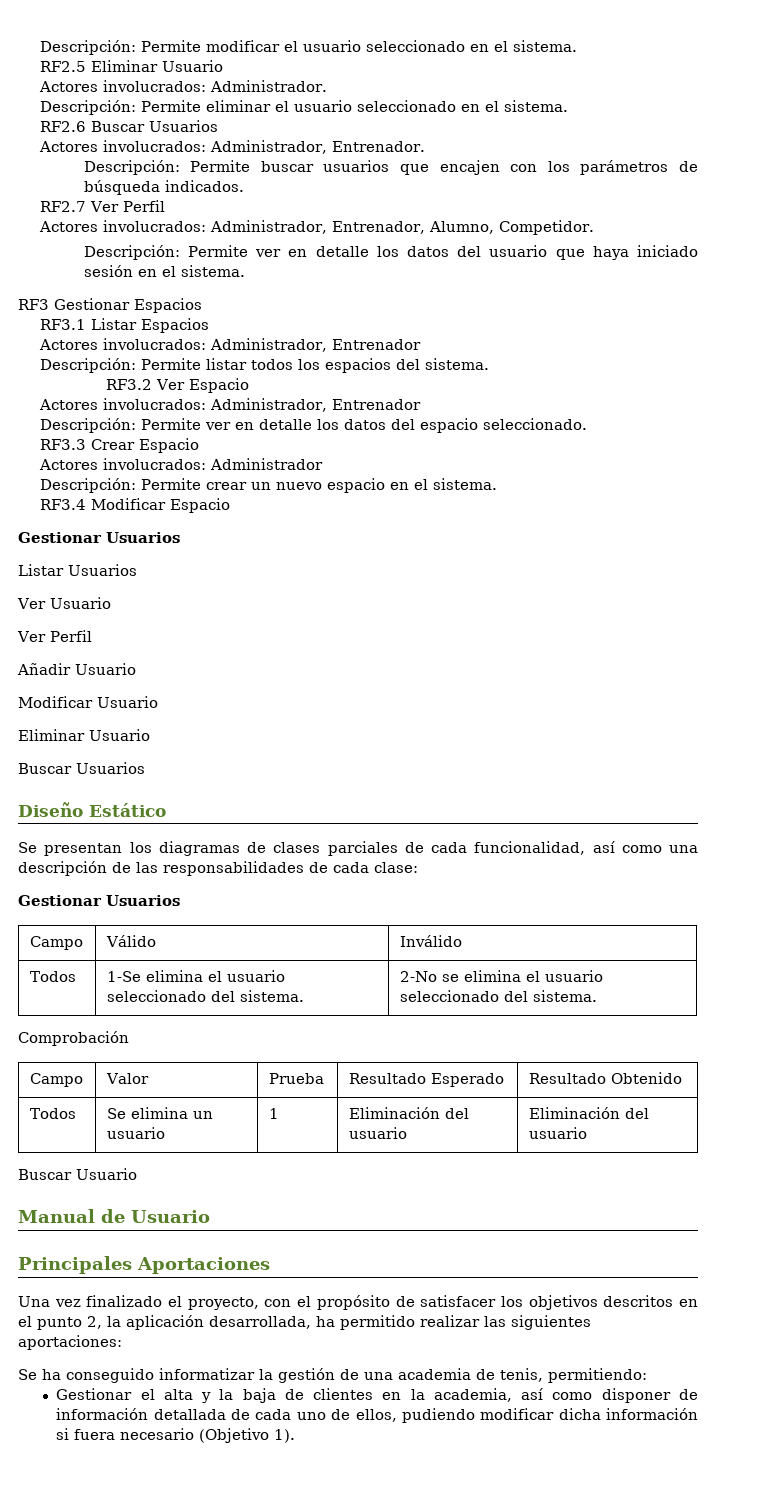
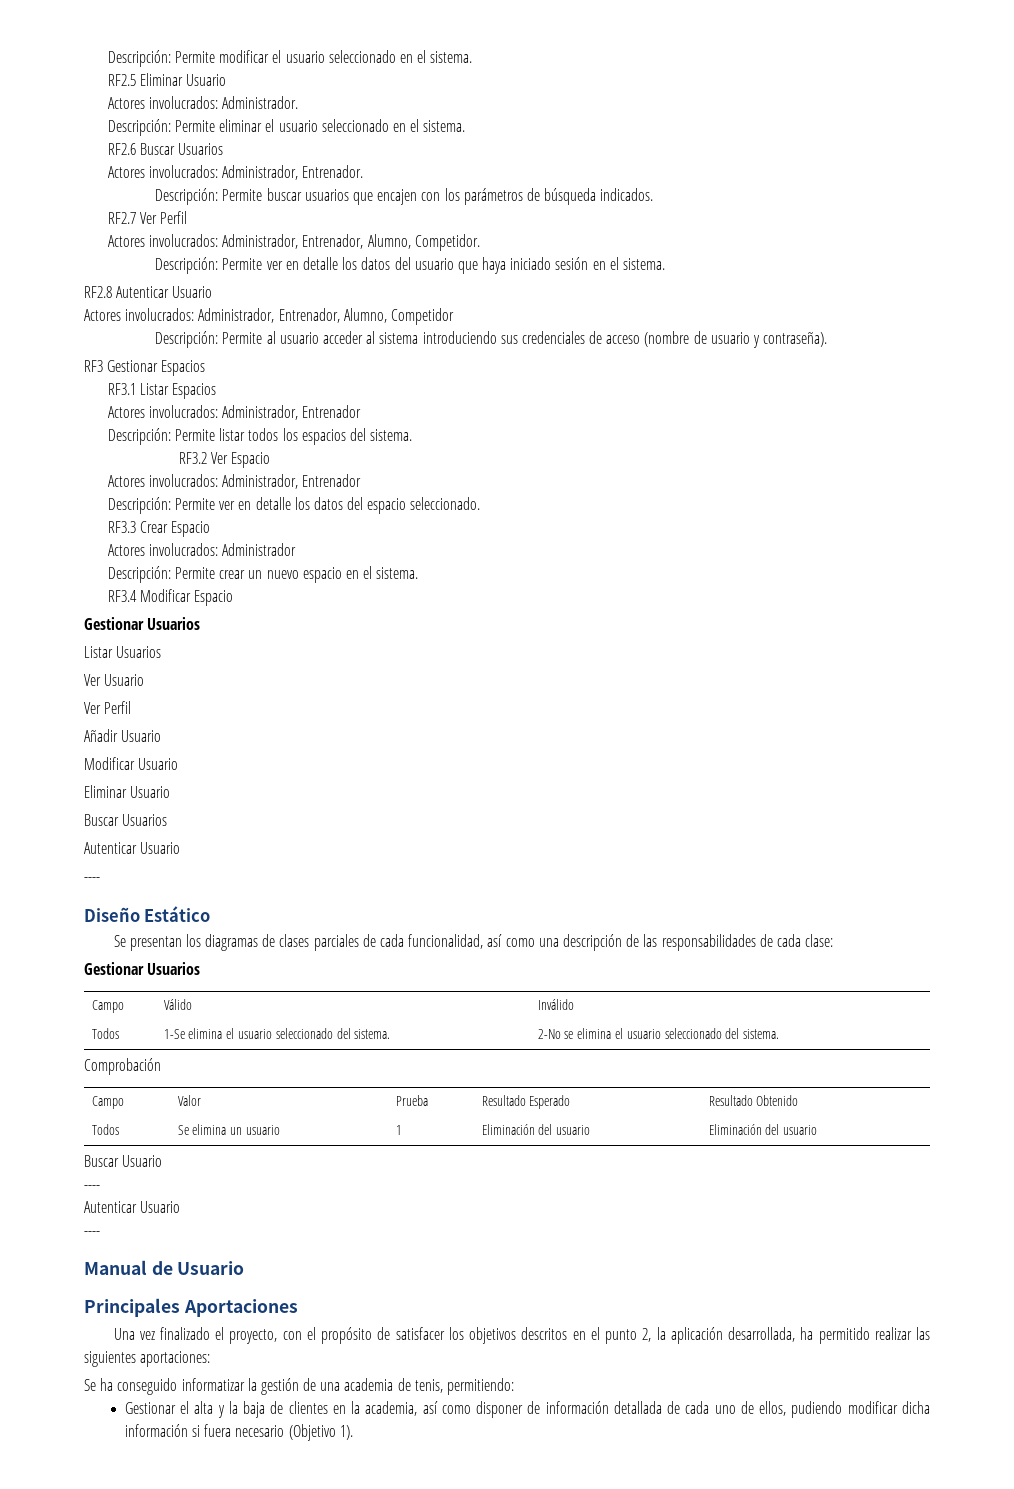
(245, 271) none -> [84,286,213,298] [84,308,454,325] [155,331,828,348] // RF2.8 Autenticar Usuario // Actores involucrados: Administrador, Entrenador, Alumno, Competidor // Descripción: Permite al usuario acceder al sistema introduciendo sus credenciales de acceso (nombre de usuario y contraseña).
(145, 768) none -> [84,842,181,854] [84,877,100,882] // Autenticar Usuario // ----
(137, 1174) none -> [84,1185,100,1190] [84,1201,181,1213] [84,1231,100,1236] // ---- // Autenticar Usuario // ----

